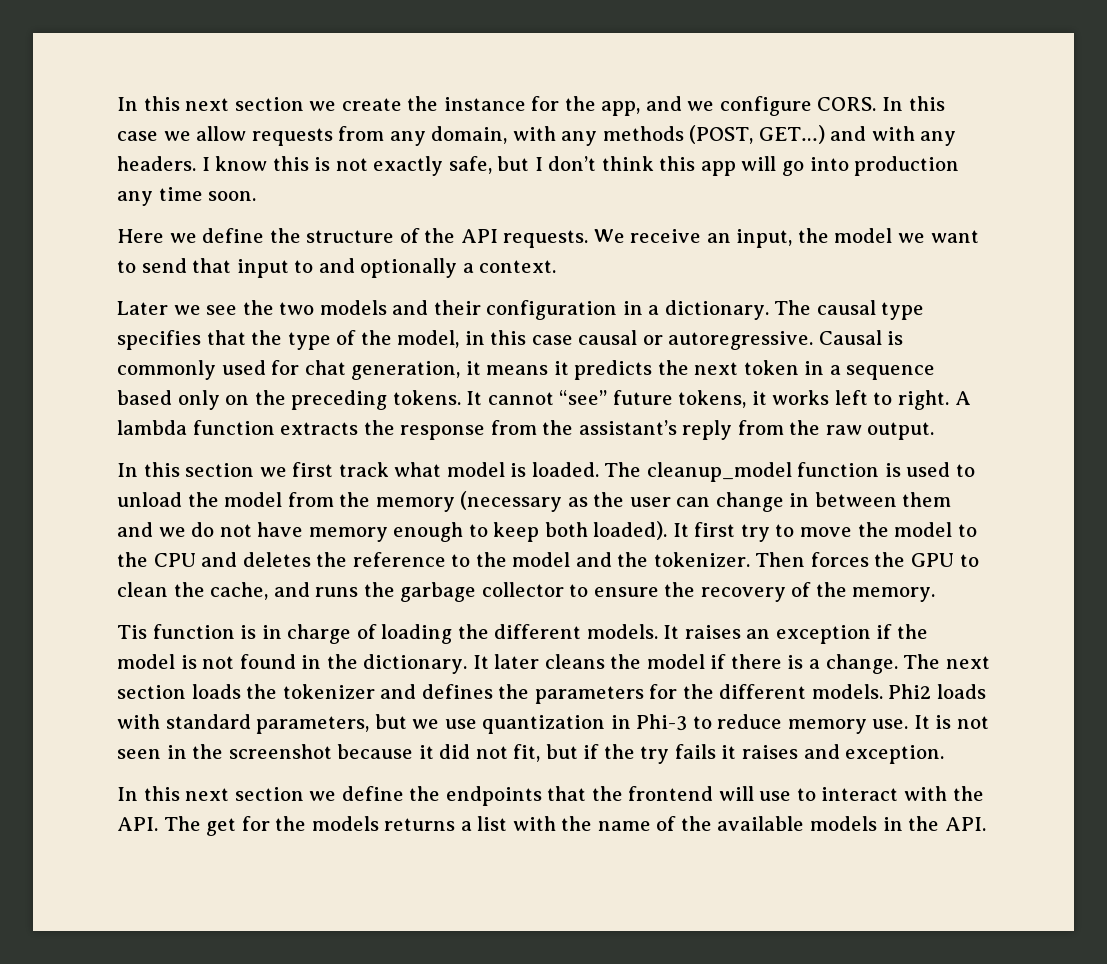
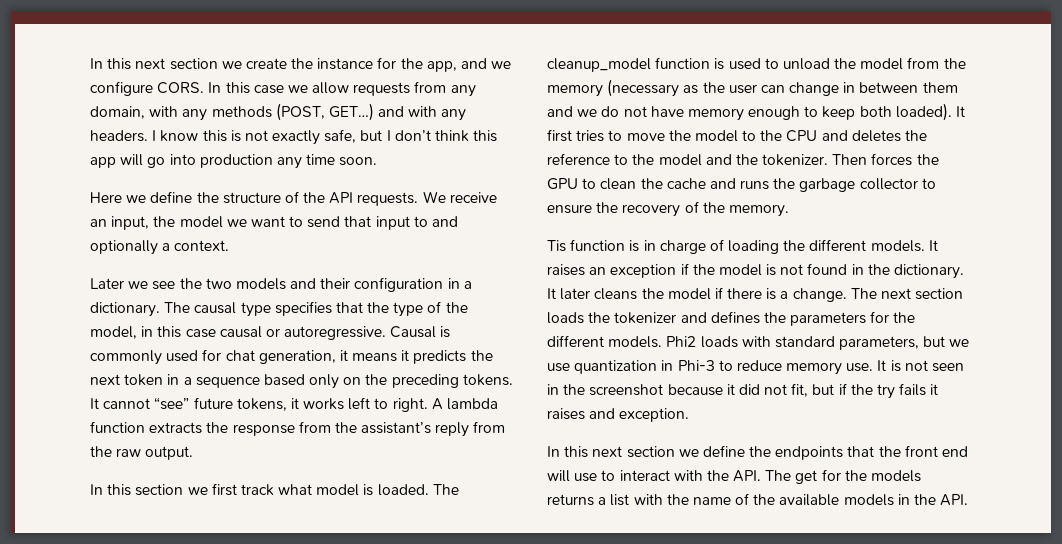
[740,524,770,542] try -> [576,130,605,142] tries
[210,582,269,600] cache, -> [666,178,706,189] cache
[628,786,714,801] frontend -> [904,445,969,457] front end

